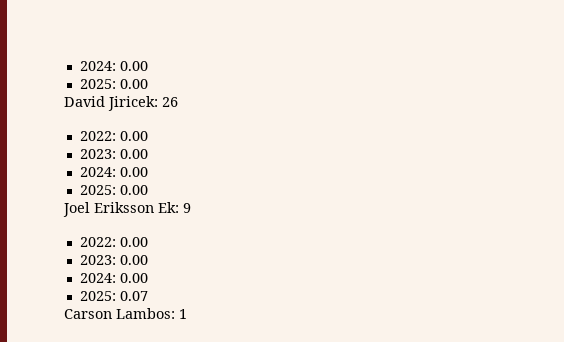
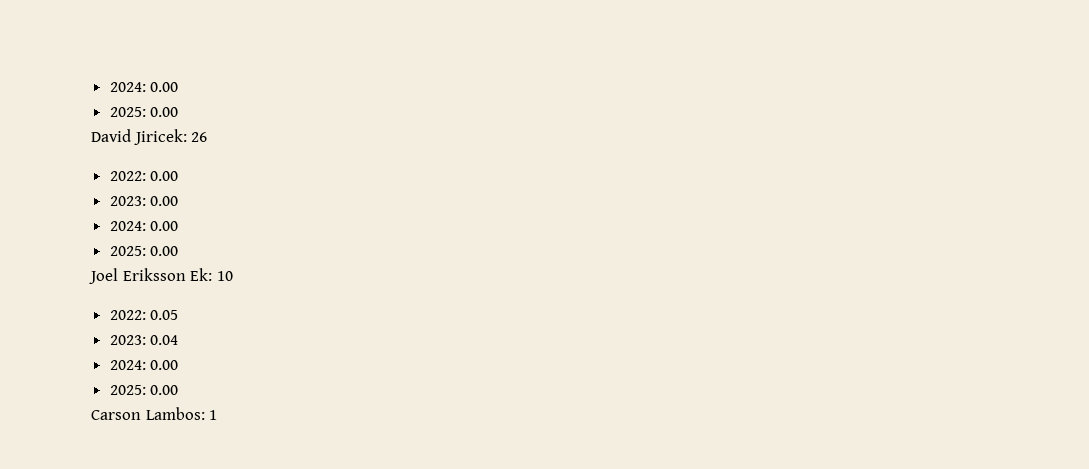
[183,203,191,213] [79,237,148,247] [79,255,148,265] [79,273,148,283] [79,291,148,301] 9 // 2022: 0.00 // 2023: 0.00 // 2024: 0.00 // 2025: 0.07 -> [216,271,233,281] [109,310,179,320] [109,335,179,345] [109,360,179,370] [109,385,179,395] 10 // 2022: 0.05 // 2023: 0.04 // 2024: 0.00 // 2025: 0.00

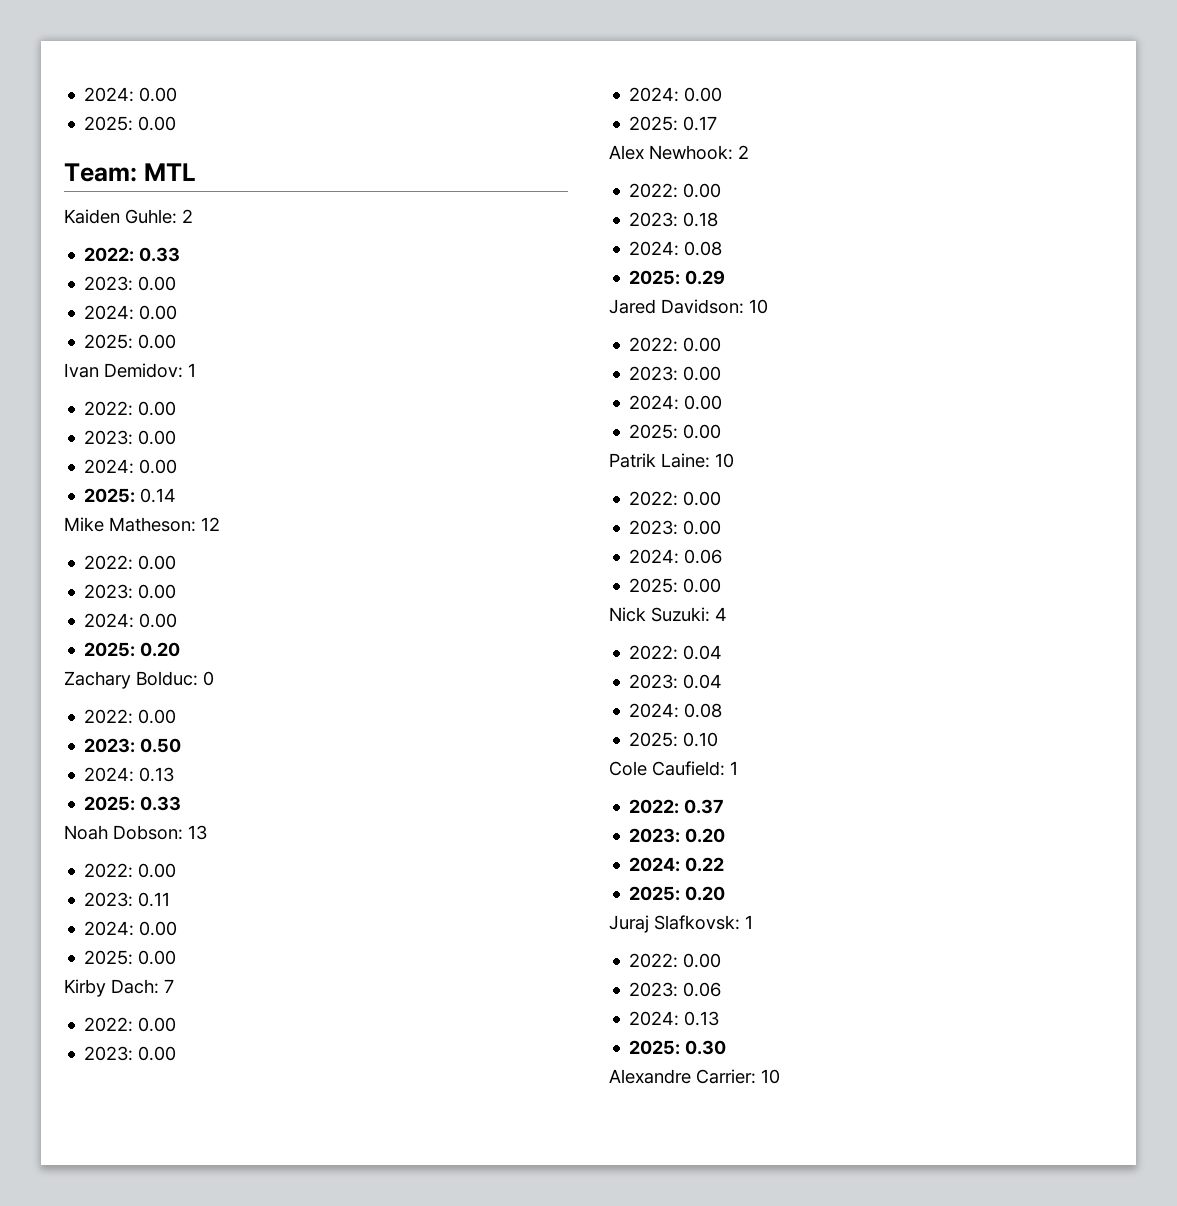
[109,82,179,92] [109,107,179,117] [91,129,208,145] 2024: 0.00 // 2025: 0.00 // David Jiricek: 26 -> [84,87,178,102] [84,116,177,131] [64,163,196,182] [64,209,193,224] [84,247,181,262] [84,276,177,291] [84,305,178,320] [84,334,177,349] [64,363,196,378] [84,401,177,416] [84,430,177,445] [84,459,178,474] [84,488,177,503] [64,517,220,532] [84,555,177,570] [84,584,177,599] [84,613,178,628] [84,642,181,657] [64,671,214,689] [84,709,177,724] [84,738,182,753] [84,767,175,782] [84,796,182,811] [64,825,207,840] [84,863,177,878] [84,892,171,907] [84,921,178,936] [84,950,177,965] [64,979,174,997] [84,1017,177,1032] [84,1046,177,1061] [629,87,723,102] [629,116,718,131] [609,145,749,160] [629,183,722,198] [629,212,719,227] [629,241,723,256] [629,270,726,285] [609,299,768,314] 2024: 0.00 // 2025: 0.00 // Team: MTL // Kaiden Guhle: 2 // 2022: 0.33 // 2023: 0.00 // 2024: 0.00 // 2025: 0.00 // Ivan Demidov: 1 // 2022: 0.00 // 2023: 0.00 // 2024: 0.00 // 2025: 0.14 // Mike Matheson: 12 // 2022: 0.00 // 2023: 0.00 // 2024: 0.00 // 2025: 0.20 // Zachary Bolduc: 0 // 2022: 0.00 // 2023: 0.50 // 2024: 0.13 // 2025: 0.33 // Noah Dobson: 13 // 2022: 0.00 // 2023: 0.11 // 2024: 0.00 // 2025: 0.00 // Kirby Dach: 7 // 2022: 0.00 // 2023: 0.00 // 2024: 0.00 // 2025: 0.17 // Alex Newhook: 2 // 2022: 0.00 // 2023: 0.18 // 2024: 0.08 // 2025: 0.29 // Jared Davidson: 10
[89,268,233,284] [109,310,179,320] [109,335,179,345] [109,360,179,370] [109,385,179,395] [91,407,218,420] Joel Eriksson Ek: 10 // 2022: 0.05 // 2023: 0.04 // 2024: 0.00 // 2025: 0.00 // Carson Lambos: 1 -> [609,453,734,468] [629,491,722,506] [629,520,722,535] [629,549,723,564] [629,578,722,593] [609,607,727,622] [629,645,723,660] [629,674,723,689] [629,703,723,718] [629,732,719,747] [609,761,738,776] [629,799,725,814] [629,828,726,843] [629,857,725,872] [629,886,726,901] [609,915,753,933] [629,953,722,968] [629,982,722,997] [629,1011,720,1026] [629,1040,727,1055] [609,1069,780,1084] Patrik Laine: 10 // 2022: 0.00 // 2023: 0.00 // 2024: 0.06 // 2025: 0.00 // Nick Suzuki: 4 // 2022: 0.04 // 2023: 0.04 // 2024: 0.08 // 2025: 0.10 // Cole Caufield: 1 // 2022: 0.37 // 2023: 0.20 // 2024: 0.22 // 2025: 0.20 // Juraj Slafkovsk: 1 // 2022: 0.00 // 2023: 0.06 // 2024: 0.13 // 2025: 0.30 // Alexandre Carrier: 10

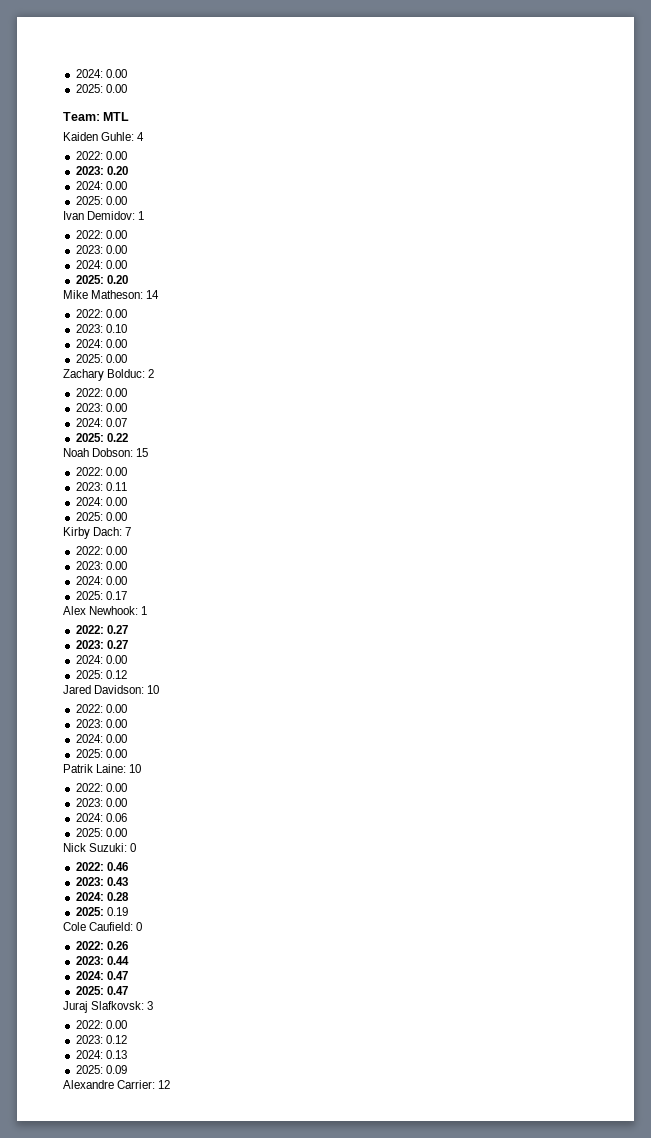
[182,209,193,223] [84,247,181,262] [84,276,177,291] 2 // 2022: 0.33 // 2023: 0.00 -> [137,132,145,141] [75,151,127,160] [75,166,128,175] 4 // 2022: 0.00 // 2023: 0.20
[140,488,177,503] 0.14 -> [106,275,128,284] 0.20
[201,517,220,531] [84,555,177,570] [84,584,177,599] [84,613,178,628] [84,642,181,657] [64,671,214,689] [84,709,177,724] [84,738,182,753] [84,767,175,782] [84,796,182,811] 12 // 2022: 0.00 // 2023: 0.00 // 2024: 0.00 // 2025: 0.20 // Zachary Bolduc: 0 // 2022: 0.00 // 2023: 0.50 // 2024: 0.13 // 2025: 0.33 -> [146,290,160,299] [75,309,127,318] [75,324,127,333] [75,339,127,348] [75,354,127,363] [63,369,155,381] [75,388,127,397] [75,403,127,412] [75,418,127,427] [75,433,128,442] 14 // 2022: 0.00 // 2023: 0.10 // 2024: 0.00 // 2025: 0.00 // Zachary Bolduc: 2 // 2022: 0.00 // 2023: 0.00 // 2024: 0.07 // 2025: 0.22
[188,825,207,840] 13 -> [136,448,149,457] 15
[738,145,749,159] [629,183,722,198] [629,212,719,227] [629,241,723,256] [629,270,726,285] 2 // 2022: 0.00 // 2023: 0.18 // 2024: 0.08 // 2025: 0.29 -> [141,606,148,615] [75,625,128,634] [75,640,128,649] [75,655,127,664] [75,670,127,679] 1 // 2022: 0.27 // 2023: 0.27 // 2024: 0.00 // 2025: 0.12
[715,607,727,621] [629,645,723,660] [629,674,723,689] [629,703,723,718] [629,732,719,747] 4 // 2022: 0.04 // 2023: 0.04 // 2024: 0.08 // 2025: 0.10 -> [130,843,137,852] [75,862,128,871] [75,877,128,886] [75,892,129,901] [75,907,128,916] 0 // 2022: 0.46 // 2023: 0.43 // 2024: 0.28 // 2025: 0.19
[730,761,738,775] [629,799,725,814] [629,828,726,843] [629,857,725,872] [629,886,726,901] 1 // 2022: 0.37 // 2023: 0.20 // 2024: 0.22 // 2025: 0.20 -> [136,922,143,931] [75,941,128,950] [75,956,129,965] [75,971,128,980] [75,986,128,995] 0 // 2022: 0.26 // 2023: 0.44 // 2024: 0.47 // 2025: 0.47
[745,915,753,929] [629,953,722,968] [629,982,722,997] [629,1011,720,1026] [629,1040,727,1055] 1 // 2022: 0.00 // 2023: 0.06 // 2024: 0.13 // 2025: 0.30 -> [147,1001,154,1010] [75,1020,127,1029] [75,1035,127,1044] [75,1050,127,1059] [75,1065,127,1074] 3 // 2022: 0.00 // 2023: 0.12 // 2024: 0.13 // 2025: 0.09
[761,1069,780,1084] 10 -> [158,1080,171,1089] 12

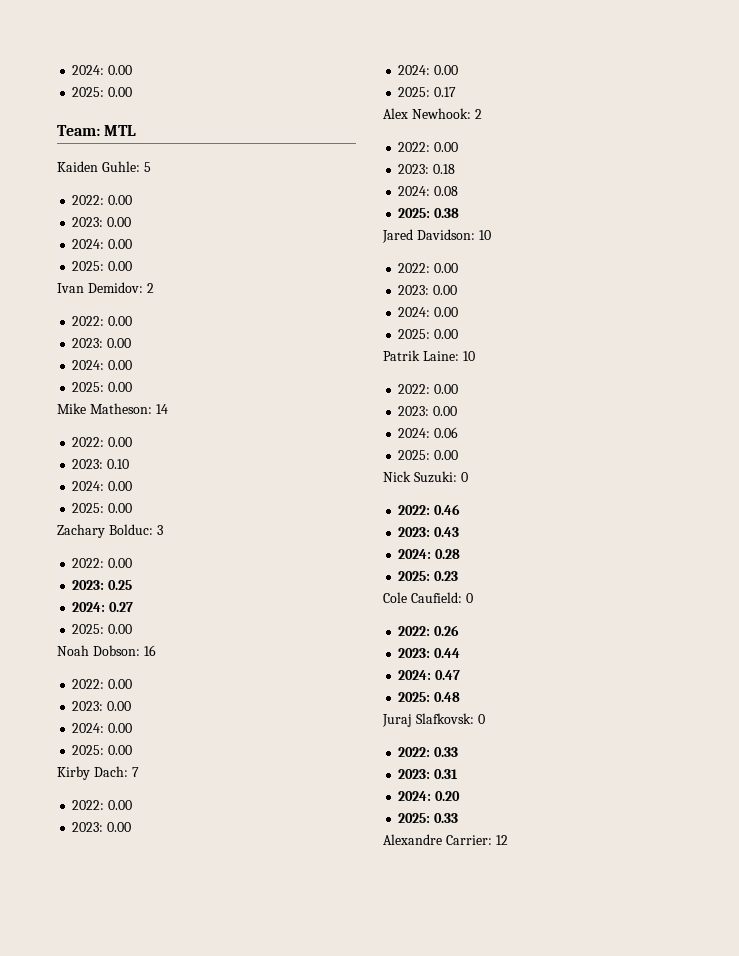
[137,132,145,141] [75,151,127,160] [75,166,128,175] [75,181,127,190] [75,196,127,205] [63,211,145,220] [75,230,127,239] [75,245,127,254] [75,260,127,269] [75,275,128,284] 4 // 2022: 0.00 // 2023: 0.20 // 2024: 0.00 // 2025: 0.00 // Ivan Demidov: 1 // 2022: 0.00 // 2023: 0.00 // 2024: 0.00 // 2025: 0.20 -> [143,162,151,172] [72,195,133,205] [72,217,132,227] [72,239,133,249] [72,261,133,271] [57,282,154,293] [72,316,133,326] [72,338,132,348] [72,360,133,370] [72,382,133,392] 5 // 2022: 0.00 // 2023: 0.00 // 2024: 0.00 // 2025: 0.00 // Ivan Demidov: 2 // 2022: 0.00 // 2023: 0.00 // 2024: 0.00 // 2025: 0.00
[148,369,155,378] [75,388,127,397] [75,403,127,412] [75,418,127,427] [75,433,128,442] [63,448,149,457] [75,467,127,476] [75,482,127,491] 2 // 2022: 0.00 // 2023: 0.00 // 2024: 0.07 // 2025: 0.22 // Noah Dobson: 15 // 2022: 0.00 // 2023: 0.11 -> [156,525,163,535] [72,558,133,568] [72,580,133,590] [72,602,134,612] [72,624,133,634] [57,645,156,656] [72,679,133,689] [72,701,132,711] 3 // 2022: 0.00 // 2023: 0.25 // 2024: 0.27 // 2025: 0.00 // Noah Dobson: 16 // 2022: 0.00 // 2023: 0.00
[141,606,148,615] [75,625,128,634] [75,640,128,649] [75,655,127,664] [75,670,127,679] 1 // 2022: 0.27 // 2023: 0.27 // 2024: 0.00 // 2025: 0.12 -> [474,109,482,119] [398,142,459,152] [398,164,456,174] [398,186,459,196] [398,208,460,218] 2 // 2022: 0.00 // 2023: 0.18 // 2024: 0.08 // 2025: 0.38
[106,907,128,916] 0.19 -> [434,571,459,581] 0.23
[106,986,128,995] 0.47 -> [434,692,461,702] 0.48
[147,1001,154,1010] [75,1020,127,1029] [75,1035,127,1044] [75,1050,127,1059] [75,1065,127,1074] 3 // 2022: 0.00 // 2023: 0.12 // 2024: 0.13 // 2025: 0.09 -> [477,714,485,724] [398,747,459,757] [398,769,459,779] [398,791,461,801] [398,813,459,823] 0 // 2022: 0.33 // 2023: 0.31 // 2024: 0.20 // 2025: 0.33

